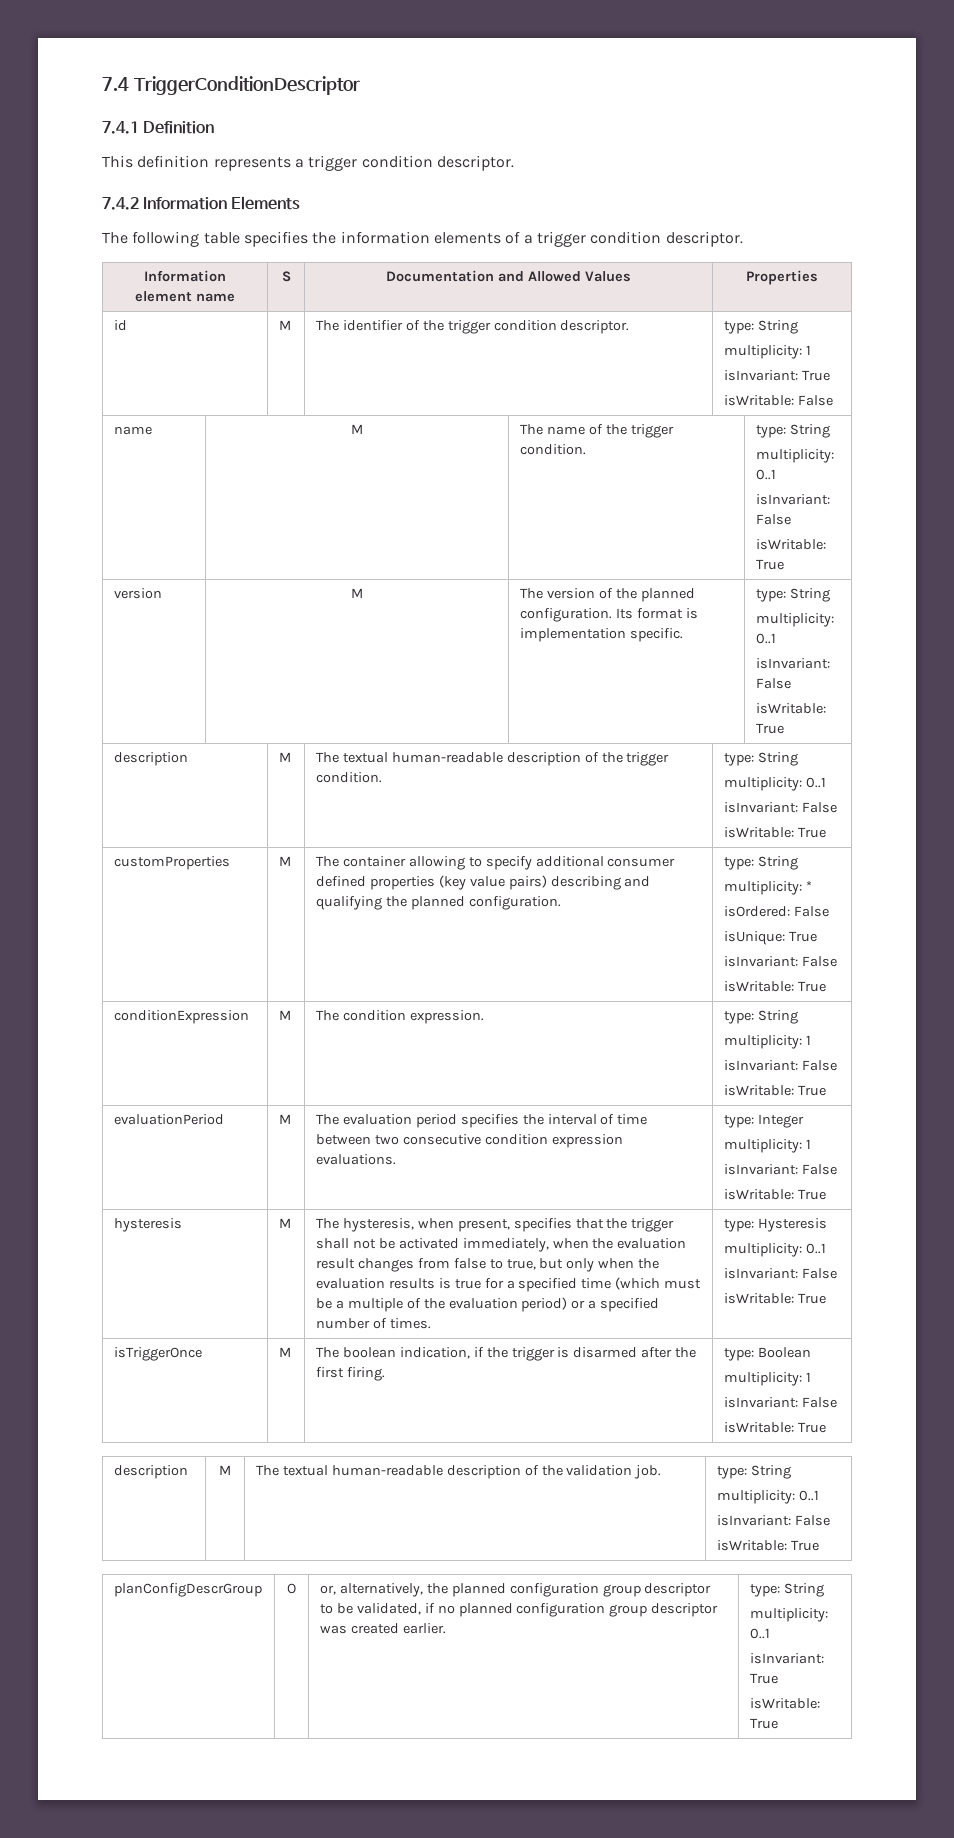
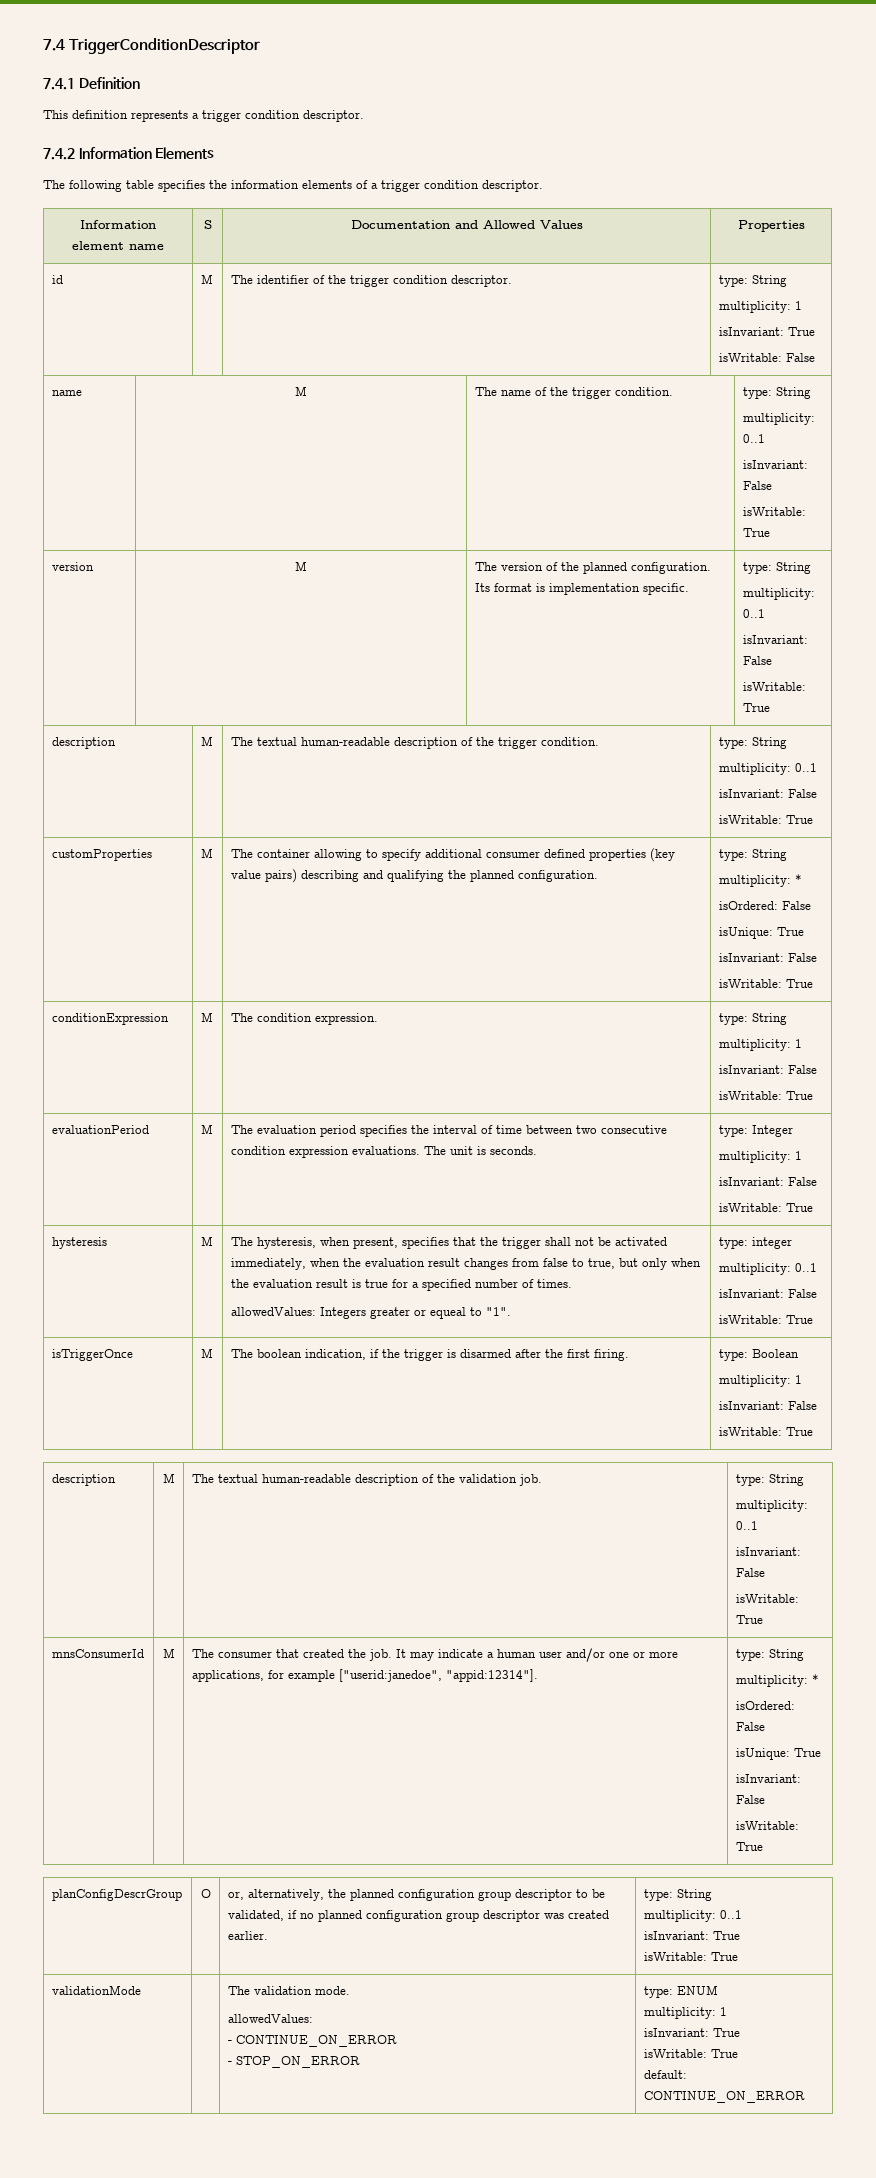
(396, 1159) none -> [423,1146,537,1155] The unit is seconds.
[388,1278,435,1289] results -> [315,1279,348,1288] result
[581,1277,702,1290] [315,1297,660,1312] [315,1318,431,1329] [723,1218,827,1232] time (which must be a multiple of the evaluation period) or a specified number of times. | type: Hysteresis -> [474,1279,572,1288] [230,1307,511,1319] [718,1237,792,1249] number of times. // allowedValues: Integers greater or equeal to "1". | type: integer
(819, 1545) none -> [51,1649,144,1658] [162,1648,175,1658] [191,1648,678,1662] [191,1669,538,1682] [735,1649,804,1661] [735,1674,819,1687] [735,1701,795,1710] [735,1722,765,1731] [735,1748,821,1760] [735,1774,801,1783] [735,1795,765,1804] [735,1821,799,1830] [735,1842,763,1851] // mnsConsumerId | M | The consumer that created the job. It may indicate a human user and/or one or more applications, for example ["userid:janedoe", "appid:12314"]. | type: String // multiplicity: * // isOrdered: False // isUnique: True // isInvariant: False // isWritable: True
(778, 1723) none -> [51,1985,141,1995] [227,1986,350,1995] [227,2014,313,2023] [227,2035,397,2047] [227,2056,360,2068] [643,1985,718,1998] [643,2007,727,2019] [643,2028,740,2037] [643,2049,738,2058] [643,2070,687,2079] [643,2091,805,2103] // validationMode | | The validation mode. // allowedValues: // - CONTINUE_ON_ERROR // - STOP_ON_ERROR | type: ENUM // multiplicity: 1 // isInvariant: True // isWritable: True // default: CONTINUE_ON_ERROR

